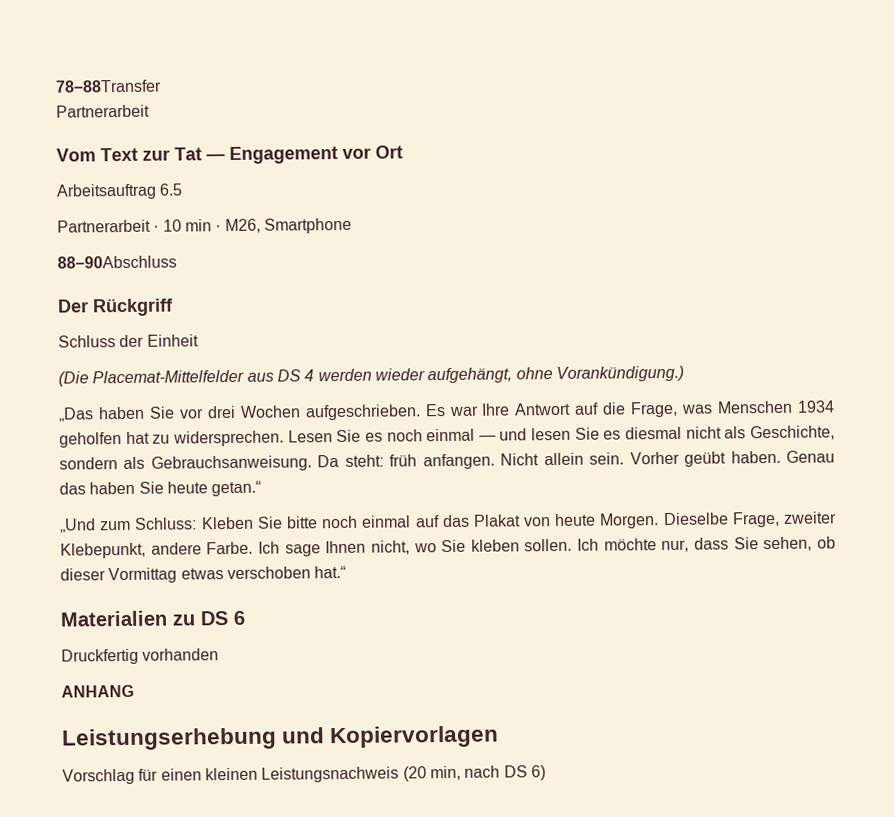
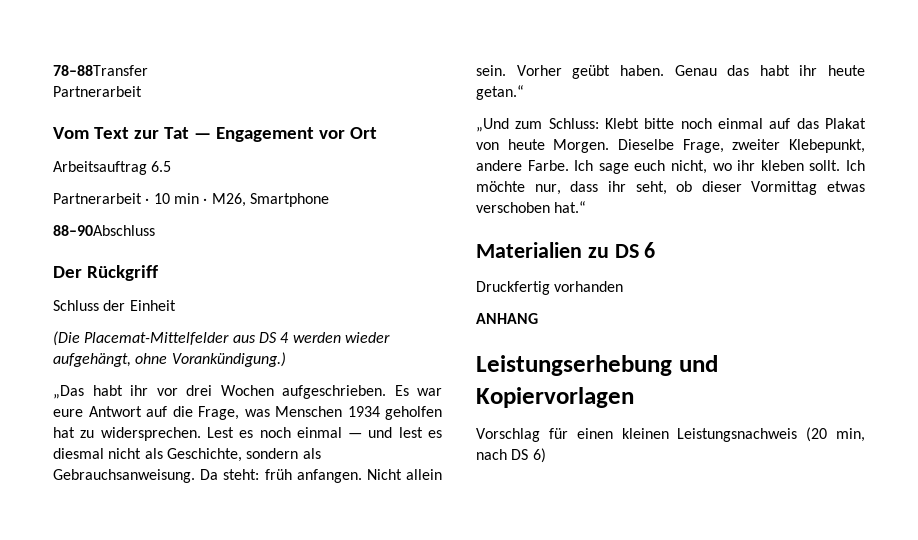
[97,406,175,420] haben Sie -> [92,385,148,396] habt ihr
[481,403,511,416] Ihre -> [53,409,83,417] eure
[287,429,362,443] Lesen Sie -> [206,427,234,438] Lest
[531,427,600,441] lesen Sie -> [398,427,423,438] lest
[89,481,164,495] haben Sie -> [759,65,818,76] habt ihr
[200,516,283,530] Kleben Sie -> [605,118,639,129] Klebt
[325,540,367,554] Ihnen -> [634,160,666,171] euch
[441,538,573,553] Sie kleben sollen. -> [737,160,841,171] ihr kleben sollt.
[733,536,813,552] Sie sehen, -> [607,181,667,195] ihr seht,

